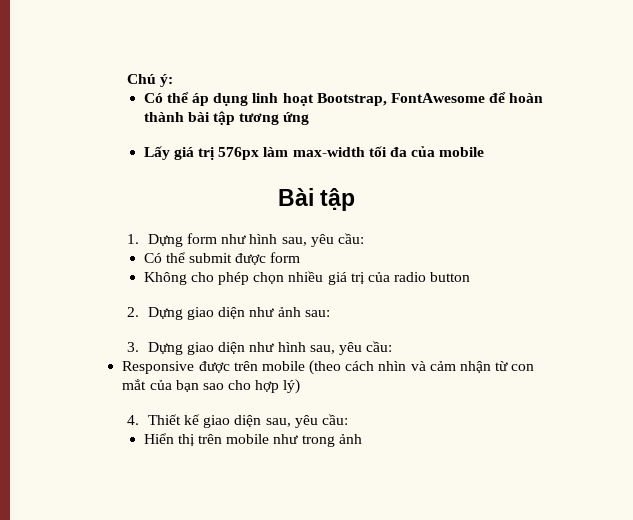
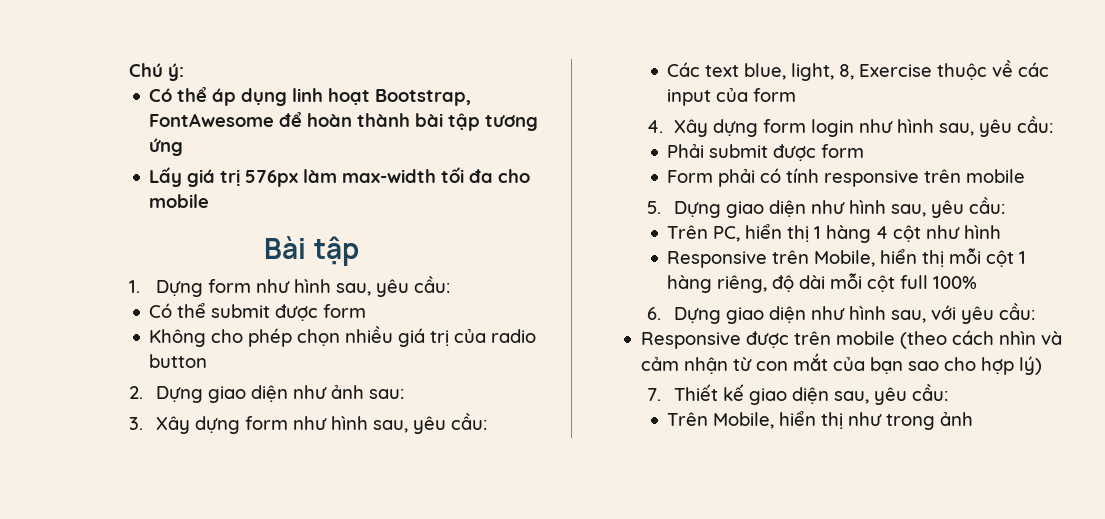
[411,146,436,157] của -> [498,169,531,183] cho
(139, 347) none -> [155,413,487,434] [667,60,1050,81] [667,88,797,106] [647,116,1053,137] [667,144,865,161] [667,168,1026,187] [647,201,662,214] Xây dựng form như hình sau, yêu cầu: // Các text blue, light, 8, Exercise thuộc về các input của form // 4. Xây dựng form login như hình sau, yêu cầu: // Phải submit được form // Form phải có tính responsive trên mobile // 5.
(393, 346) none -> [667,224,1002,243] [667,248,1027,268] [667,273,978,293] [647,303,1035,324] // Trên PC, hiển thị 1 hàng 4 cột như hình // Responsive trên Mobile, hiển thị mỗi cột 1 hàng riêng, độ dài mỗi cột full 100% // 6. Dựng giao diện như hình sau, với yêu cầu:
[126,415,139,425] 4. -> [647,388,662,401] 7.
[143,433,270,446] Hiển thị trên mobile -> [667,411,844,429] Trên Mobile, hiển thị

